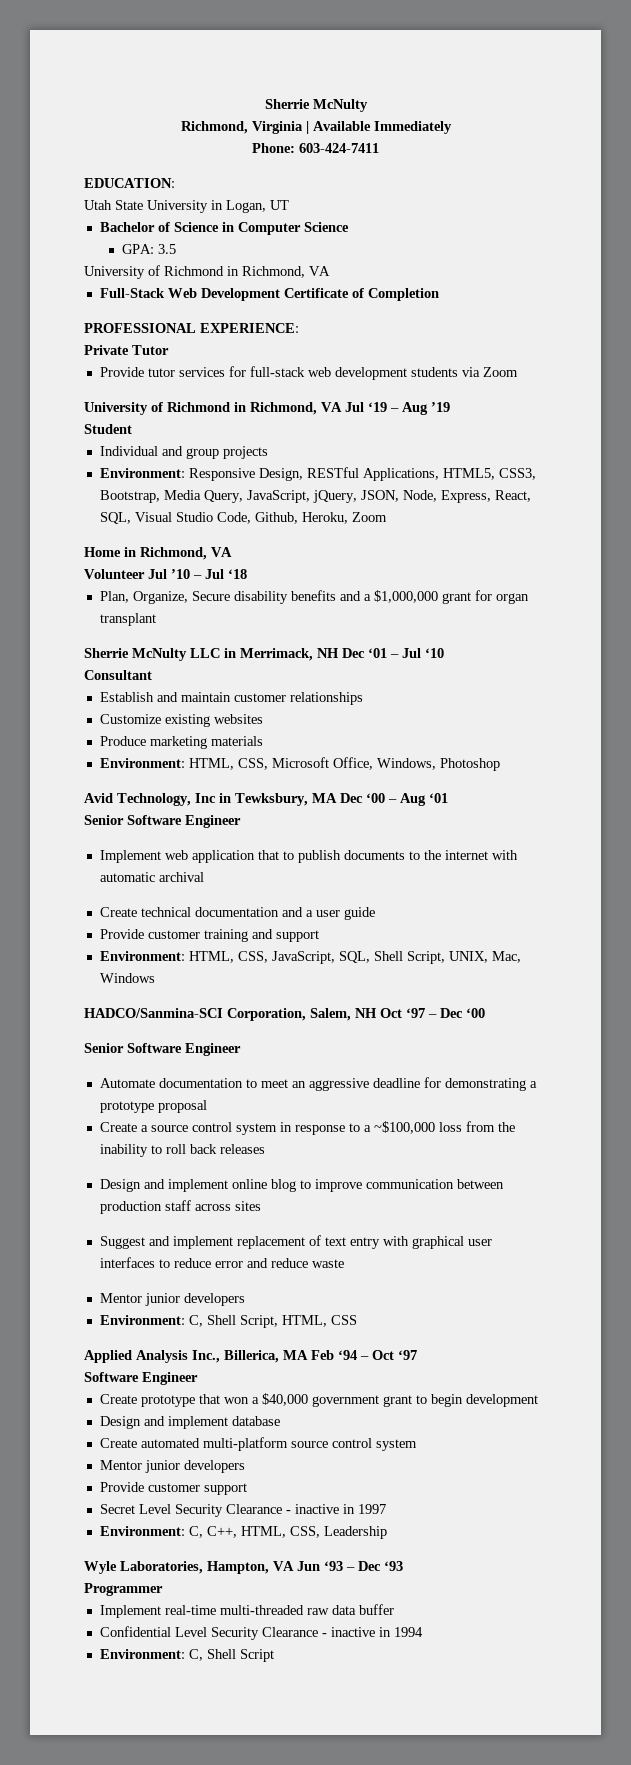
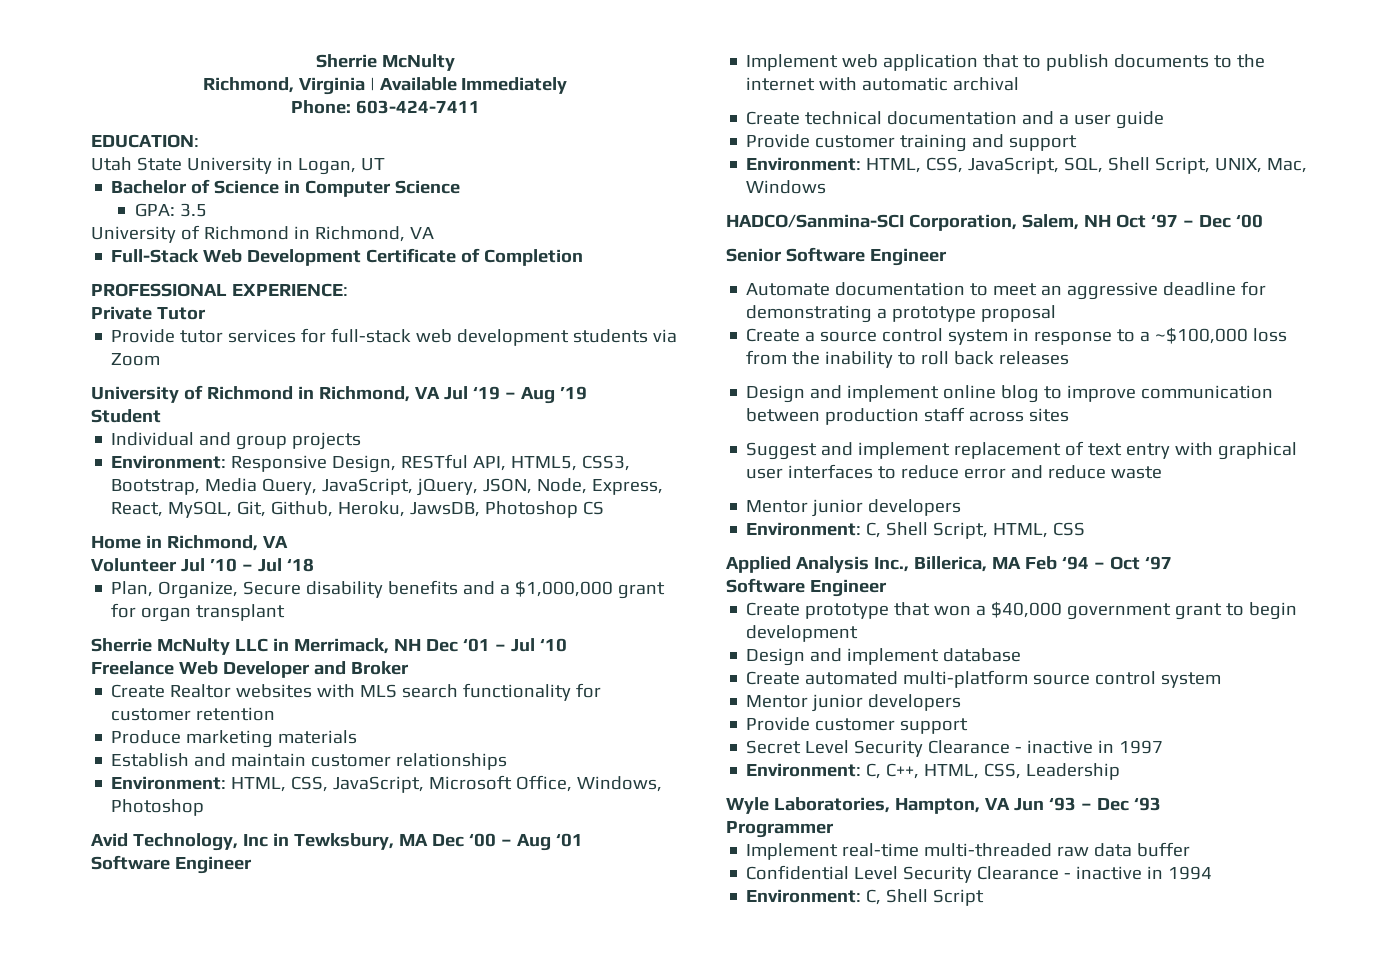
[362,468,439,481] Applications, -> [473,456,507,471] API,
[99,512,387,524] SQL, Visual Studio Code, Github, Heroku, Zoom -> [168,501,605,518] MySQL, Git, Github, Heroku, JawsDB, Photoshop CS
[84,670,152,680] Consultant -> [91,661,409,678] [111,683,602,701] [111,707,276,721] [111,730,358,748] Freelance Web Developer and Broker // Create Realtor websites with MLS search functionality for customer retention // Produce marketing materials
[99,714,263,727] [99,736,263,749] [99,758,268,770] // Customize existing websites // Produce marketing materials // Environment: HTML, CSS, -> [111,776,425,793] // Environment: HTML, CSS, JavaScript,
[84,815,124,825] Senior -> (583, 840) none

